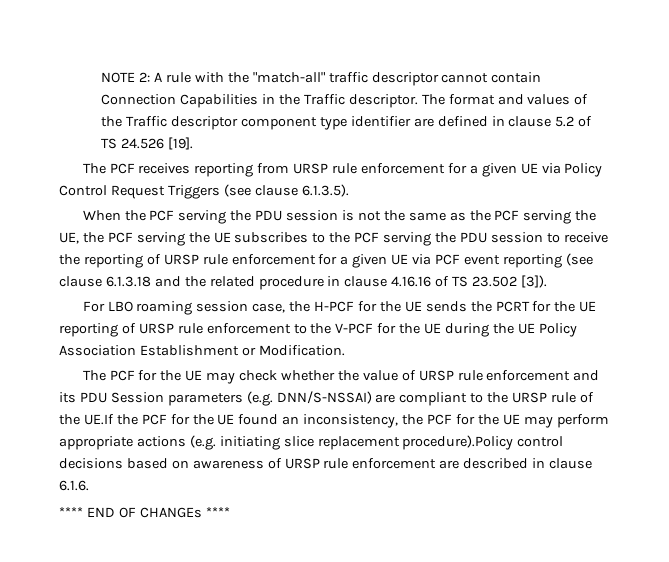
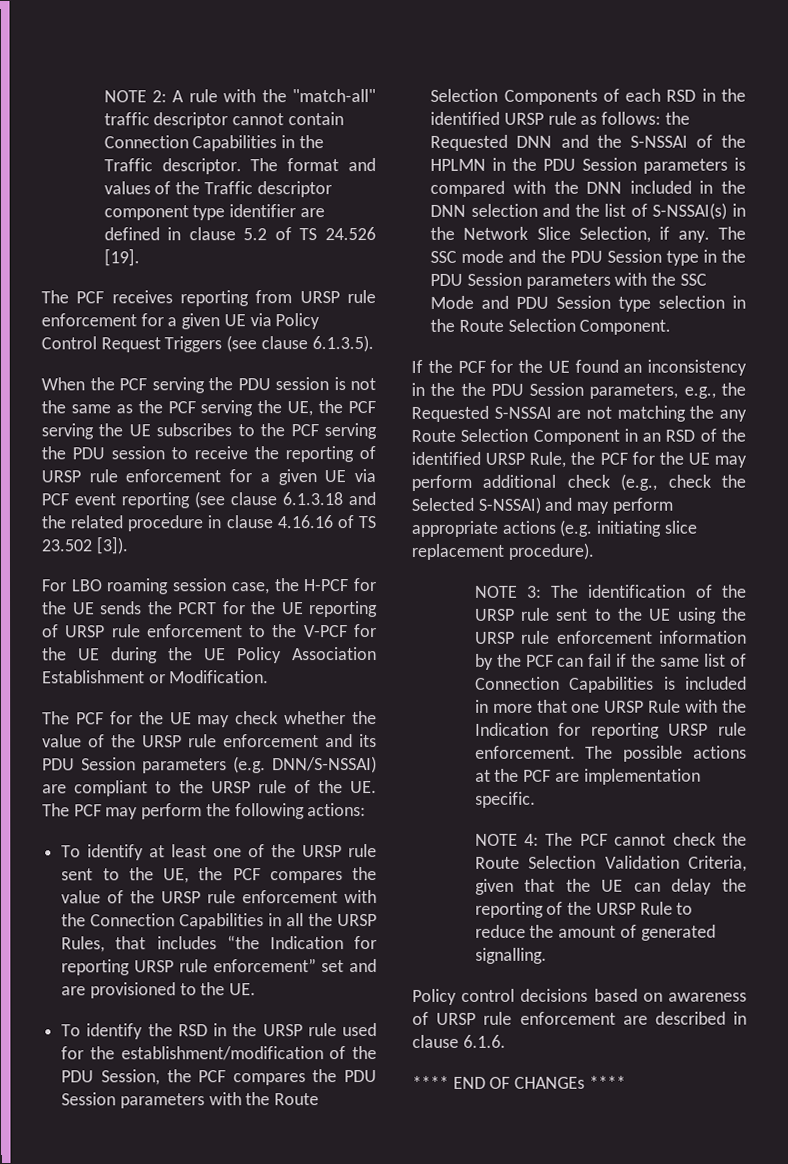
(416, 375) none -> [111,734,136,748] the
[83,414,114,425] UE.If -> [350,781,377,794] [42,803,367,820] [61,844,377,861] [61,867,377,884] [61,890,377,904] [61,913,377,930] [61,935,377,953] [61,958,377,976] [61,982,257,999] [61,1023,377,1040] [61,1046,377,1061] [61,1069,377,1086] [61,1092,320,1109] [430,88,746,105] [430,111,690,125] [430,134,746,151] [430,157,746,174] [430,180,746,197] [430,202,746,220] [430,226,746,243] [430,249,746,266] [430,272,707,289] [430,295,746,312] [430,318,672,335] [411,359,423,373] UE. The PCF may perform the following actions: // To identify at least one of the URSP rule sent to the UE, the PCF compares the value of the URSP rule enforcement with the Connection Capabilities in all the URSP Rules, that includes “the Indication for reporting URSP rule enforcement” set and are provisioned to the UE. // To identify the RSD in the URSP rule used for the establishment/modification of the PDU Session, the PCF compares the PDU Session parameters with the Route Selection Components of each RSD in the identified URSP rule as follows: the Requested DNN and the S-NSSAI of the HPLMN in the PDU Session parameters is compared with the DNN included in the DNN selection and the list of S-NSSAI(s) in the Network Slice Selection, if any. The SSC mode and the PDU Session type in the PDU Session parameters with the SSC Mode and PDU Session type selection in the Route Selection Component. // If
[303,414,399,428] inconsistency, -> [647,359,747,376] [411,382,746,399] [411,405,747,422] [411,428,746,445] [411,451,567,468] inconsistency in the the PDU Session parameters, e.g., the Requested S-NSSAI are not matching the any Route Selection Component in an RSD of the identified URSP Rule,
(609, 421) none -> [482,473,746,491] [411,496,673,514] additional check (e.g., check the Selected S-NSSAI) and may perform
[402,435,514,450] procedure).Policy -> [507,542,594,560] [474,584,747,598] [474,607,747,624] [474,630,747,644] [474,653,747,670] [474,676,747,693] [474,699,747,713] [474,722,747,739] [474,745,747,762] [474,768,701,785] [474,791,536,808] [474,832,747,846] [474,855,747,872] [474,878,747,895] [474,901,694,918] [474,924,716,941] [474,947,547,964] [412,988,457,1005] procedure). // NOTE 3: The identification of the URSP rule sent to the UE using the URSP rule enforcement information by the PCF can fail if the same list of Connection Capabilities is included in more that one URSP Rule with the Indication for reporting URSP rule enforcement. The possible actions at the PCF are implementation specific. // NOTE 4: The PCF cannot check the Route Selection Validation Criteria, given that the UE can delay the reporting of the URSP Rule to reduce the amount of generated signalling. // Policy

